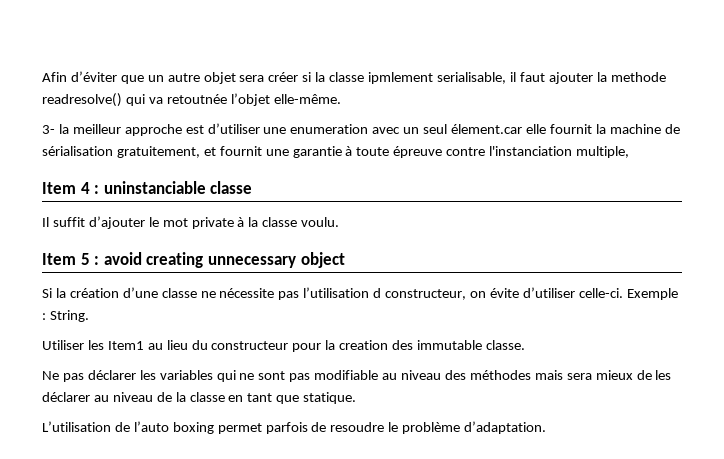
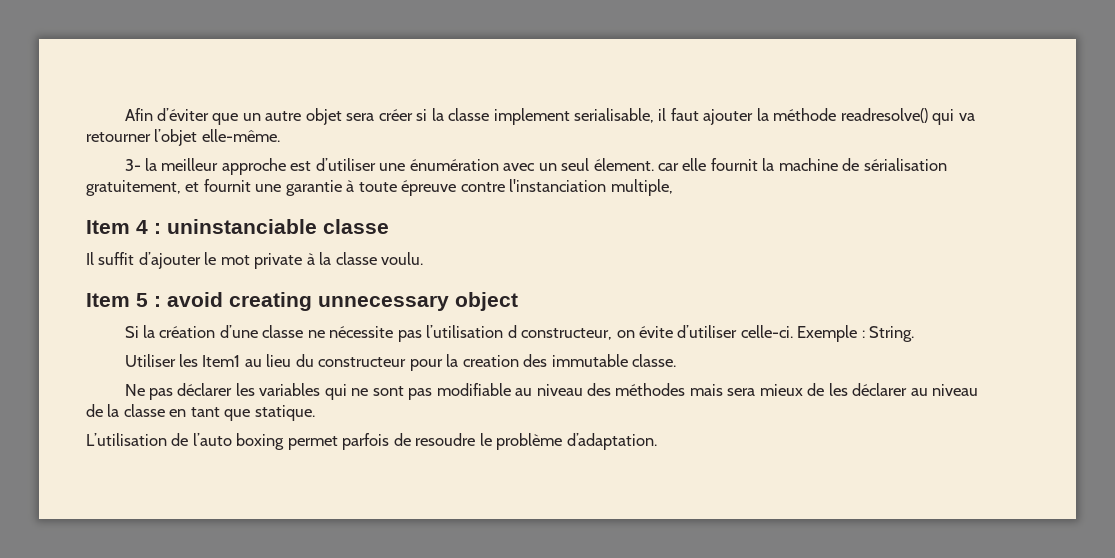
[368,72,434,84] ipmlement -> [493,108,570,125] implement
[610,72,666,82] methode -> [773,108,837,121] méthode
[166,94,227,104] retoutnée -> [86,132,151,142] retourner
[290,124,369,134] enumeration -> [409,159,499,171] énumération
[451,124,523,134] élement.car -> [593,158,680,171] élement. car

